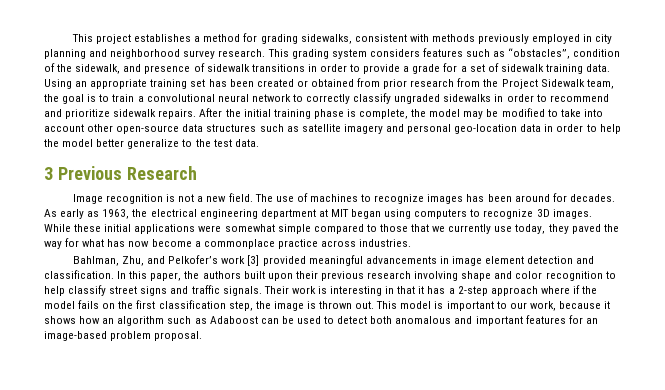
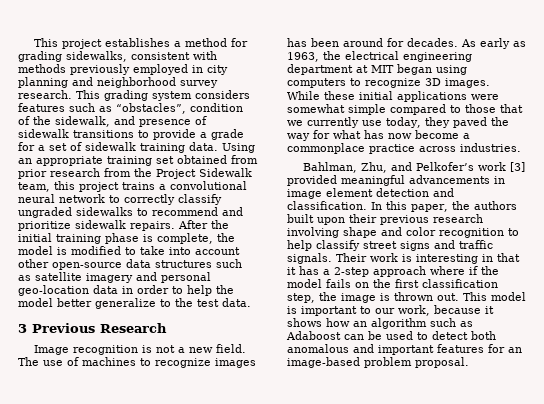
[307,64,347,72] in order -> (134, 134) none
[208,79,308,87] has been created or -> (174, 160) none
[44,94,135,104] the goal is to train -> [54,181,155,192] this project trains
[494,94,534,102] in order -> (133, 211) none
[463,109,499,119] may be -> [57,247,67,255] is

